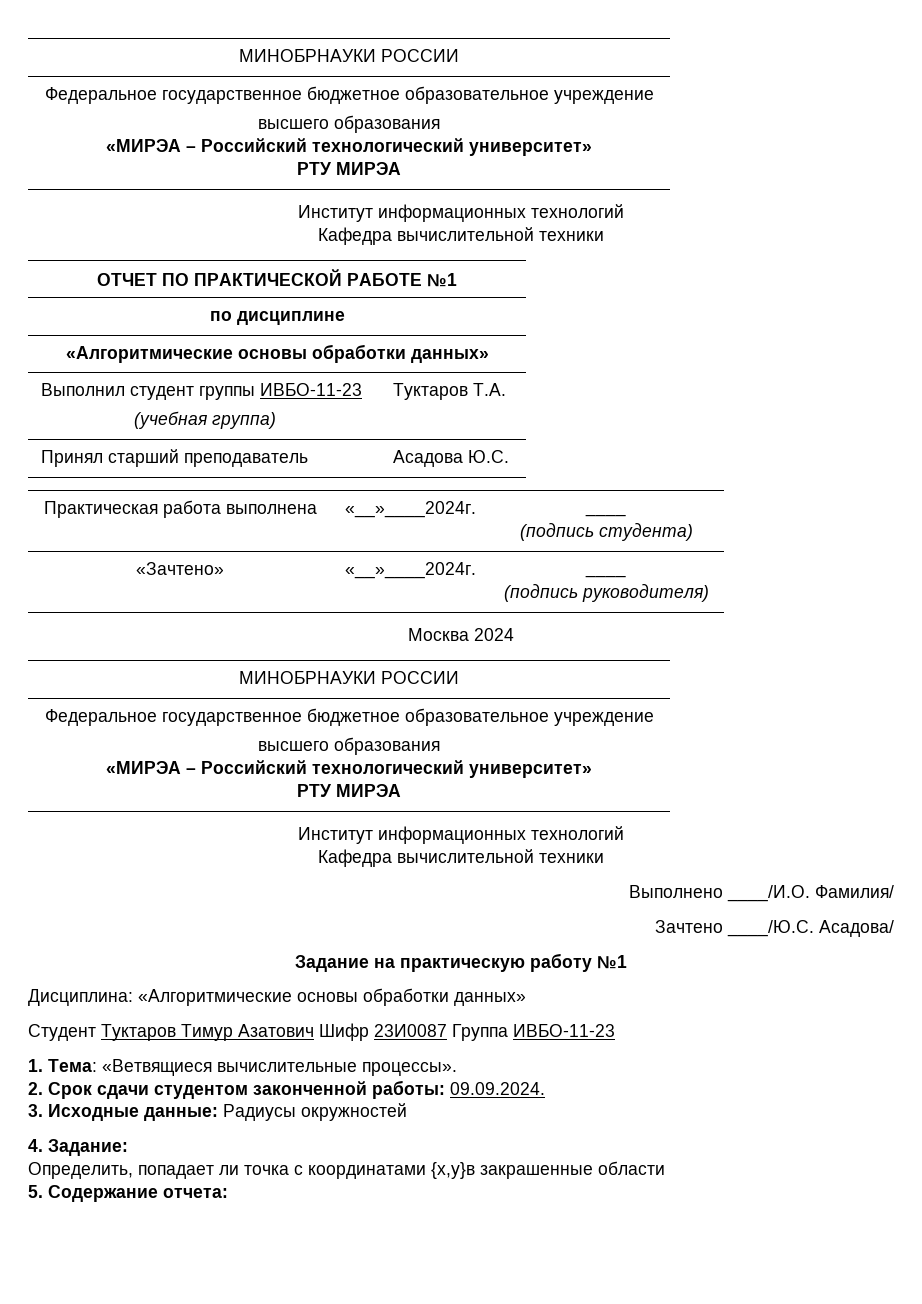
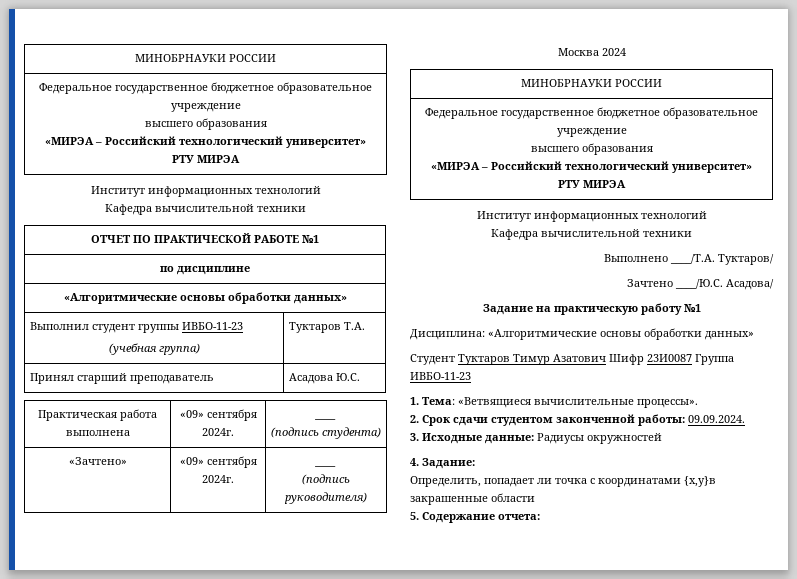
[345,501,476,518] «__»____2024г. -> [179,409,257,421] [202,428,234,436] «09» сентября 2024г.
[345,562,476,579] «__»____2024г. -> [179,456,257,468] [202,475,234,483] «09» сентября 2024г.
[727,885,894,902] ____/И.О. Фамилия/ -> [670,254,774,265] ____/Т.А. Туктаров/

